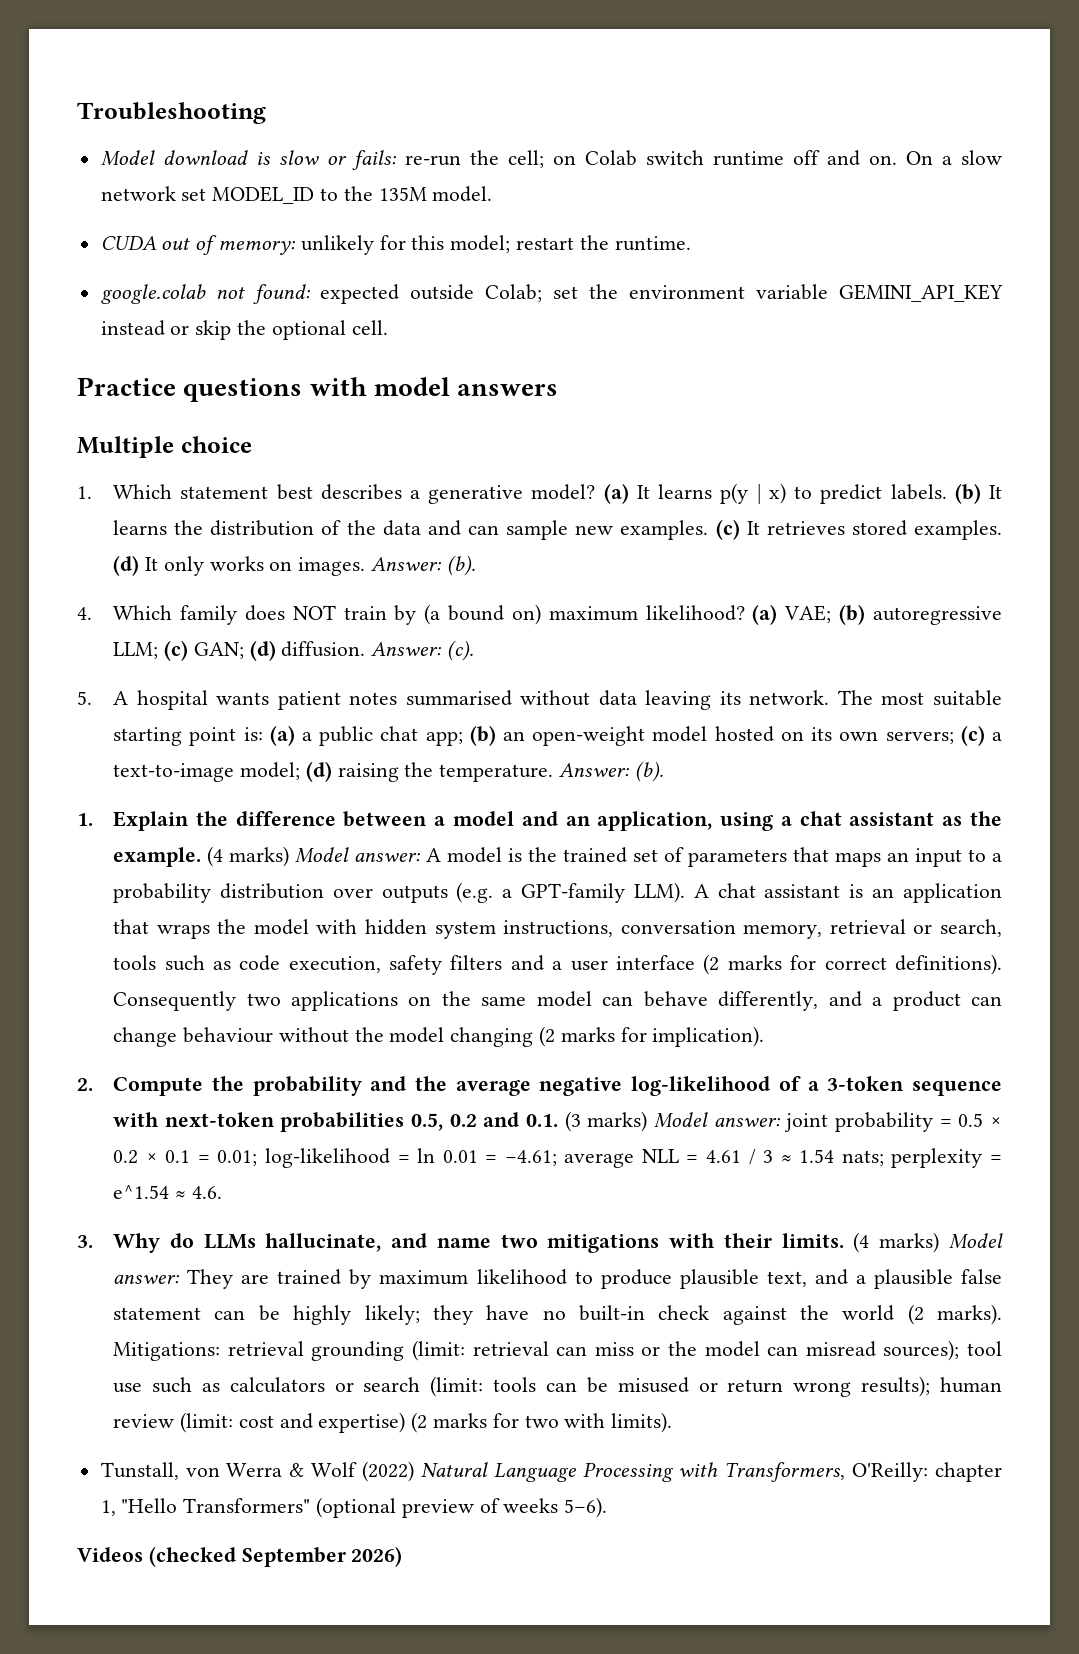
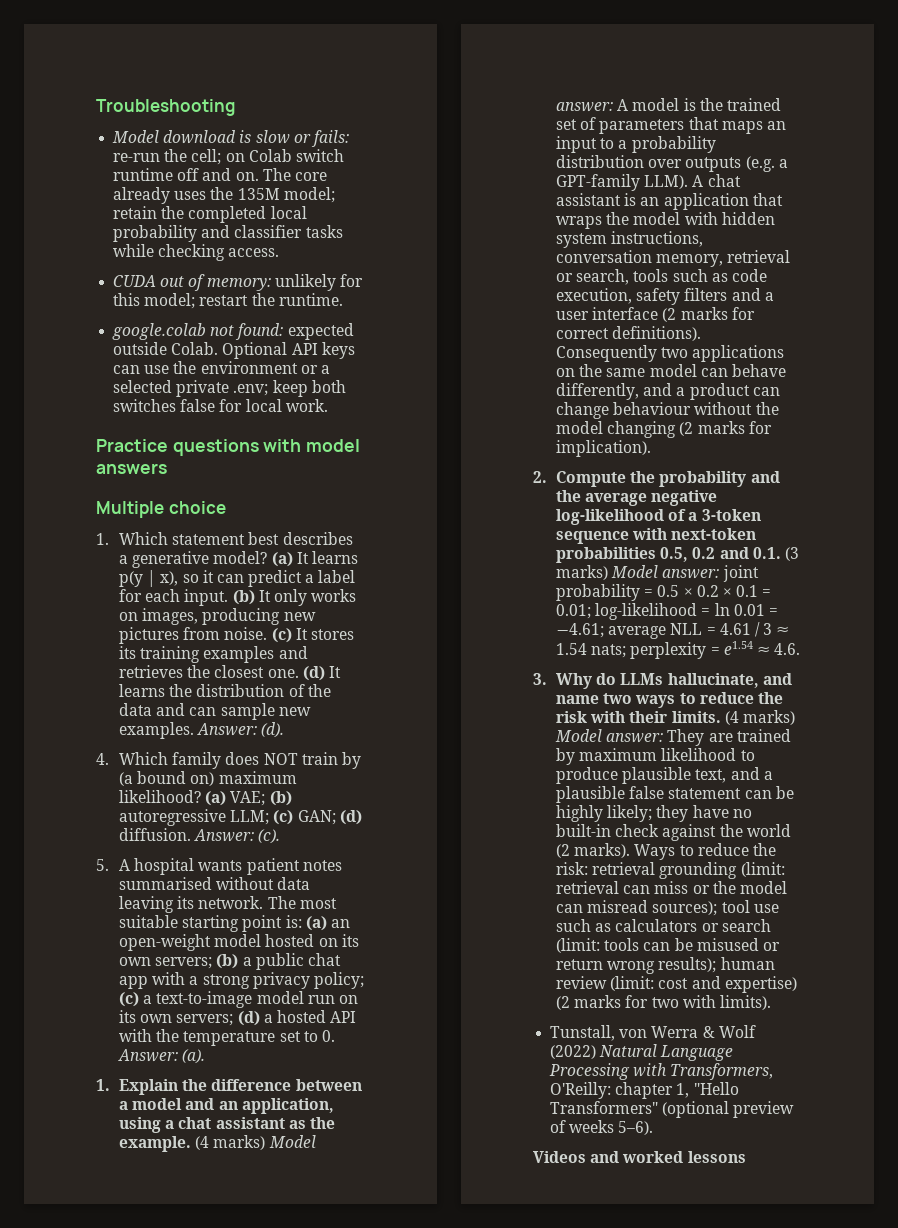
[905,150,1002,165] [100,186,493,204] On a slow network set MODEL_ID to the 135M model. -> [262,168,327,181] [113,187,335,204] [113,206,307,223] [113,225,343,242] [113,244,280,261] The core already uses the 135M model; retain the completed local probability and classifier tasks while checking access.
[485,284,1003,302] [100,320,388,340] Colab; set the environment variable GEMINI_API_KEY instead or skip the optional cell. -> [171,342,355,359] [113,361,330,374] [113,380,346,397] [113,399,328,412] Colab. Optional API keys can use the environment or a selected private .env; keep both switches false for local work.
[768,483,981,504] x) to predict labels. (b) -> [160,570,356,587] [118,589,357,606] [118,608,316,625] [118,627,354,644] [118,646,308,663] [118,665,325,681] x), so it can predict a label for each input. (b) It only works on images, producing new pictures from noise. (c) It stores its training examples and retrieves the closest one. (d)
[715,519,1002,540] [113,555,476,576] (c) It retrieves stored examples. (d) It only works on images. Answer: (b). -> [197,722,285,738] Answer: (d).
[301,725,496,746] a public chat app; (b) -> (327, 923) none
[960,725,1002,746] [113,761,664,782] (c) a text-to-image model; (d) raising the temperature. Answer: (b). -> [216,953,341,970] [118,972,364,989] [118,991,358,1008] [118,1010,357,1026] [118,1029,335,1046] [117,1049,206,1064] (b) a public chat app with a strong privacy policy; (c) a text-to-image model run on its own servers; (d) a hosted API with the temperature set to 0. Answer: (a).
[113,1185,170,1199] e^1.54 -> [723,641,753,655] e1.54
[547,1234,660,1253] mitigations -> [635,692,783,708] [555,711,587,723] ways to reduce the risk
[113,1342,221,1361] Mitigations: -> [634,843,776,860] [555,862,588,875] Ways to reduce the risk:
[148,1546,403,1567] (checked September 2026) -> [590,1151,746,1163] and worked lessons

